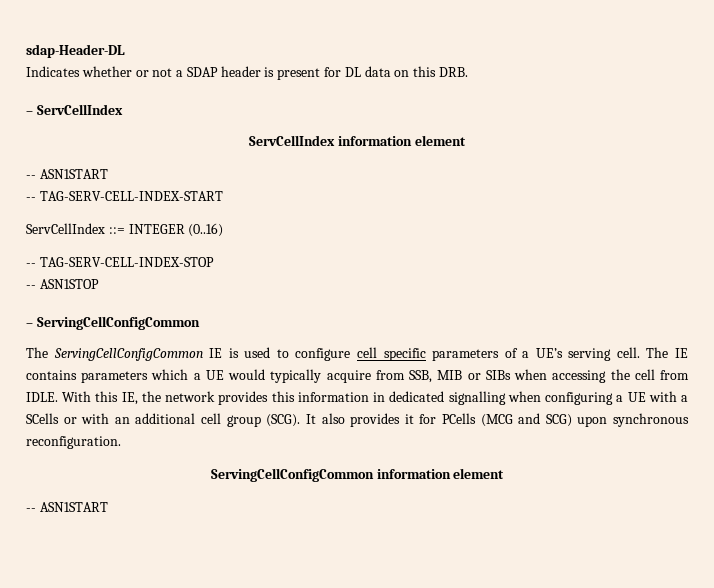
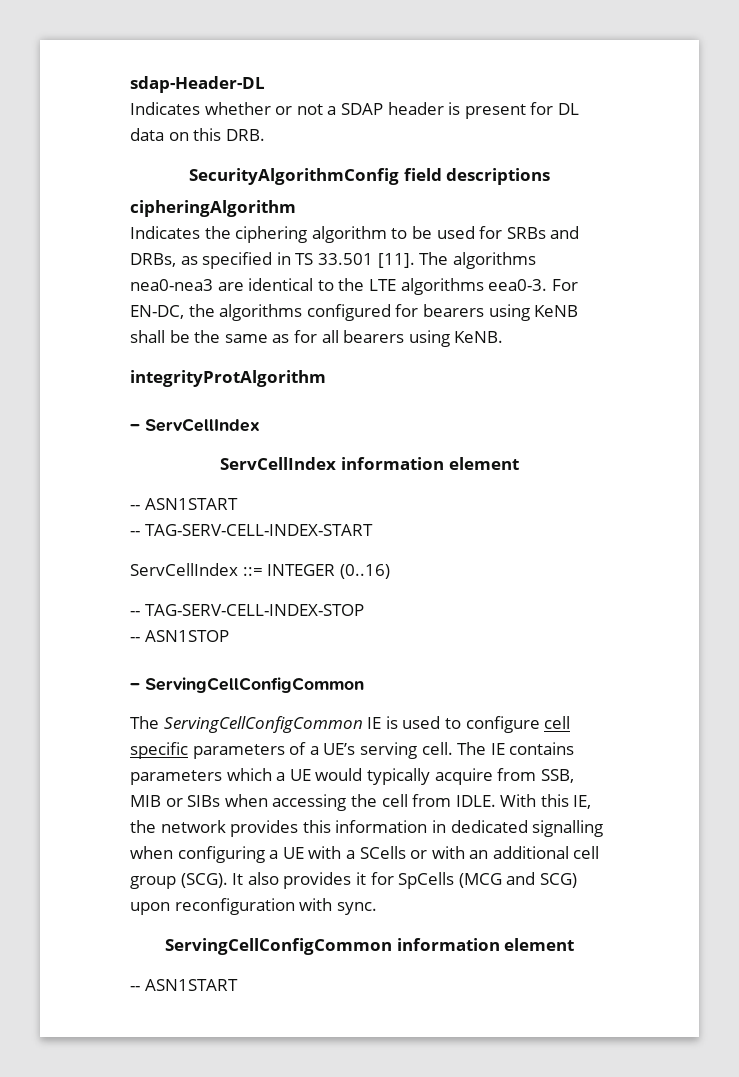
(468, 72) none -> [188,168,551,185] [130,200,296,217] [130,226,580,243] [130,252,536,269] [130,278,578,295] [130,304,579,321] [130,330,504,347] [130,370,326,387] // SecurityAlgorithmConfig field descriptions // cipheringAlgorithm // Indicates the ciphering algorithm to be used for SRBs and DRBs, as specified in TS 33.501 [11]. The algorithms nea0-nea3 are identical to the LTE algorithms eea0-3. For EN-DC, the algorithms configured for bearers using KeNB shall be the same as for all bearers using KeNB. // integrityProtAlgorithm
[441,413,476,424] PCells -> [398,872,455,889] SpCells
[612,413,689,427] [26,436,121,449] synchronous reconfiguration. -> [174,898,377,915] reconfiguration with sync.

